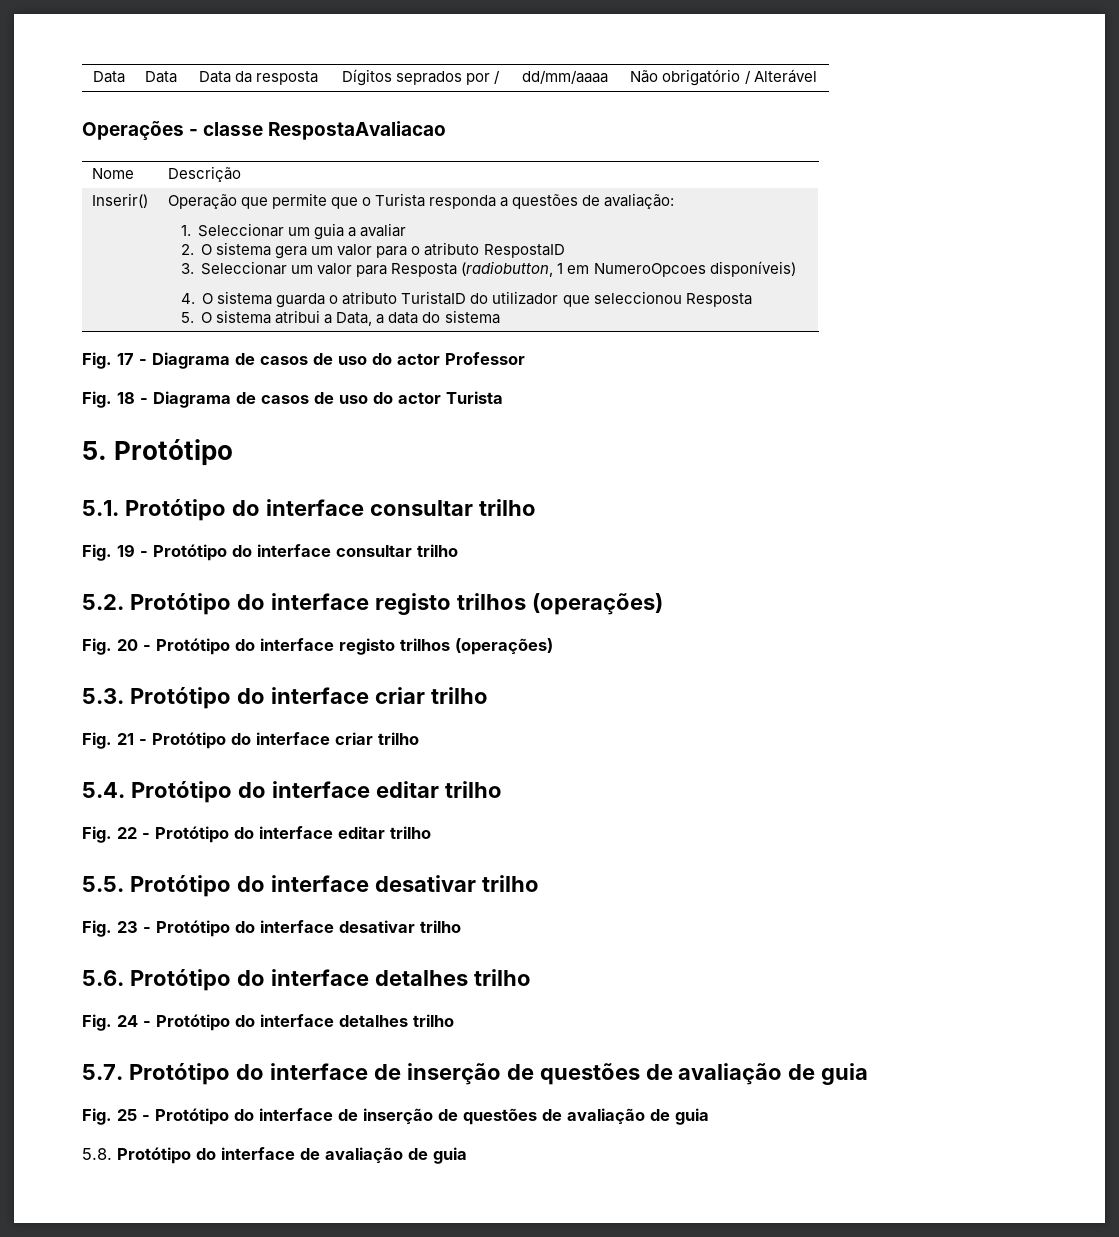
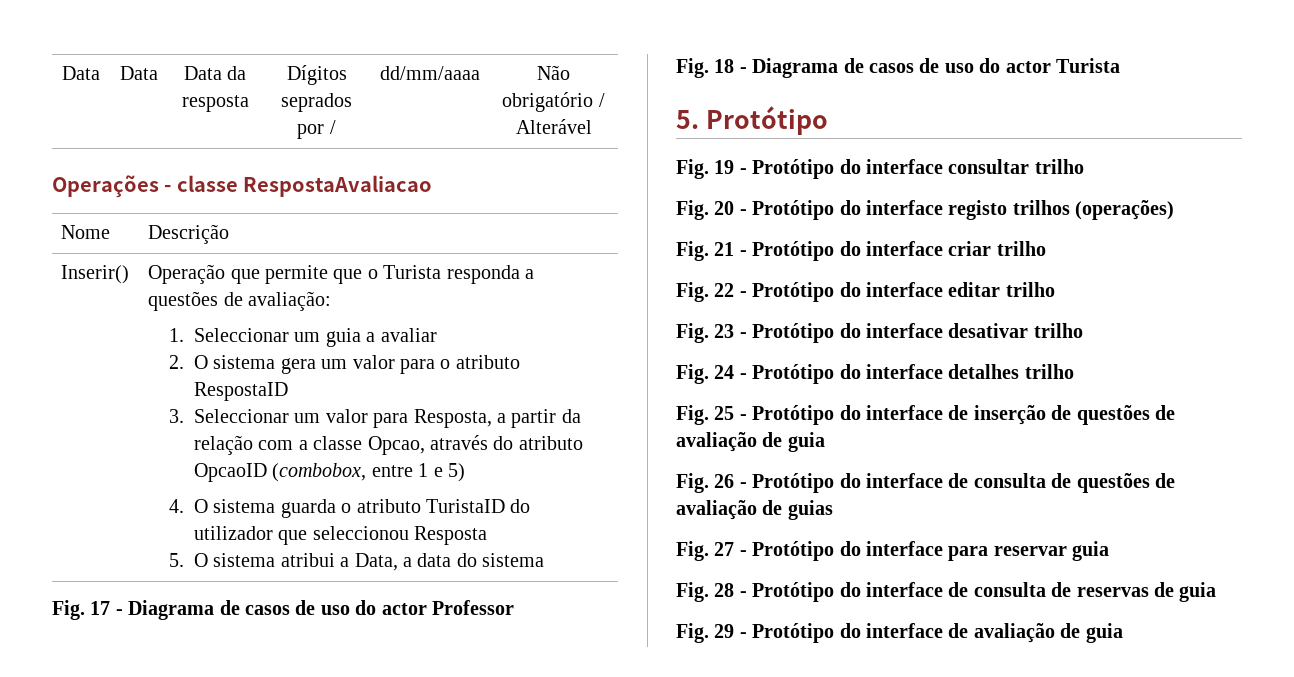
[391,261,796,277] Resposta (radiobutton, 1 em NumeroOpcoes disponíveis) -> [413,409,581,428] [193,435,583,455] [193,463,465,482] Resposta, a partir da relação com a classe Opcao, através do atributo OpcaoID (combobox, entre 1 e 5)
[82,499,536,521] // 5.1. Protótipo do interface consultar trilho -> (828, 120) none
[82,593,663,615] // 5.2. Protótipo do interface registo trilhos (operações) -> (1084, 166) none
[82,687,488,709] // 5.3. Protótipo do interface criar trilho -> (1175, 210) none
[82,781,502,803] // 5.4. Protótipo do interface editar trilho -> (1046, 248) none
[82,875,539,897] // 5.5. Protótipo do interface desativar trilho -> (1055, 289) none
[82,969,531,991] // 5.6. Protótipo do interface detalhes trilho -> (1083, 330) none
[82,1063,869,1085] // 5.7. Protótipo do interface de inserção de questões de avaliação de guia -> (1074, 371) none
[82,1148,112,1160] 5.8. -> [676,473,1175,493] [676,500,833,520] [676,541,1110,561] [676,582,1217,602] [676,623,747,643] Fig. 26 - Protótipo do interface de consulta de questões de avaliação de guias // Fig. 27 - Protótipo do interface para reservar guia // Fig. 28 - Protótipo do interface de consulta de reservas de guia // Fig. 29 -

